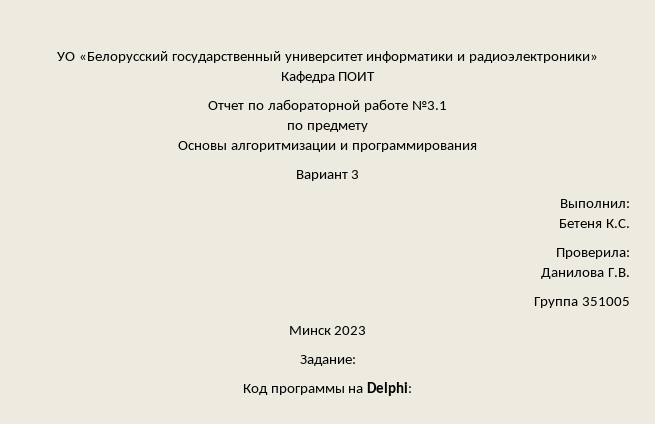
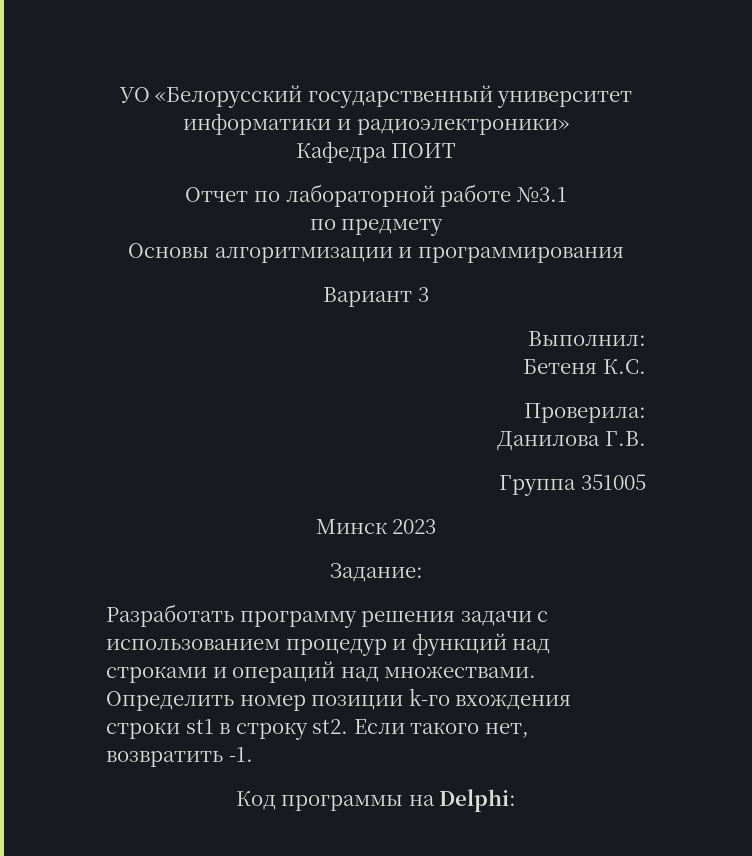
(356, 360) none -> [106,604,549,628] [106,633,551,656] [106,661,537,683] [106,688,572,711] [106,719,529,740] [106,747,253,767] // Разработать программу решения задачи с использованием процедур и функций над строками и операций над множествами. Определить номер позиции k-го вхождения строки st1 в строку st2. Если такого нет, возвратить -1.

